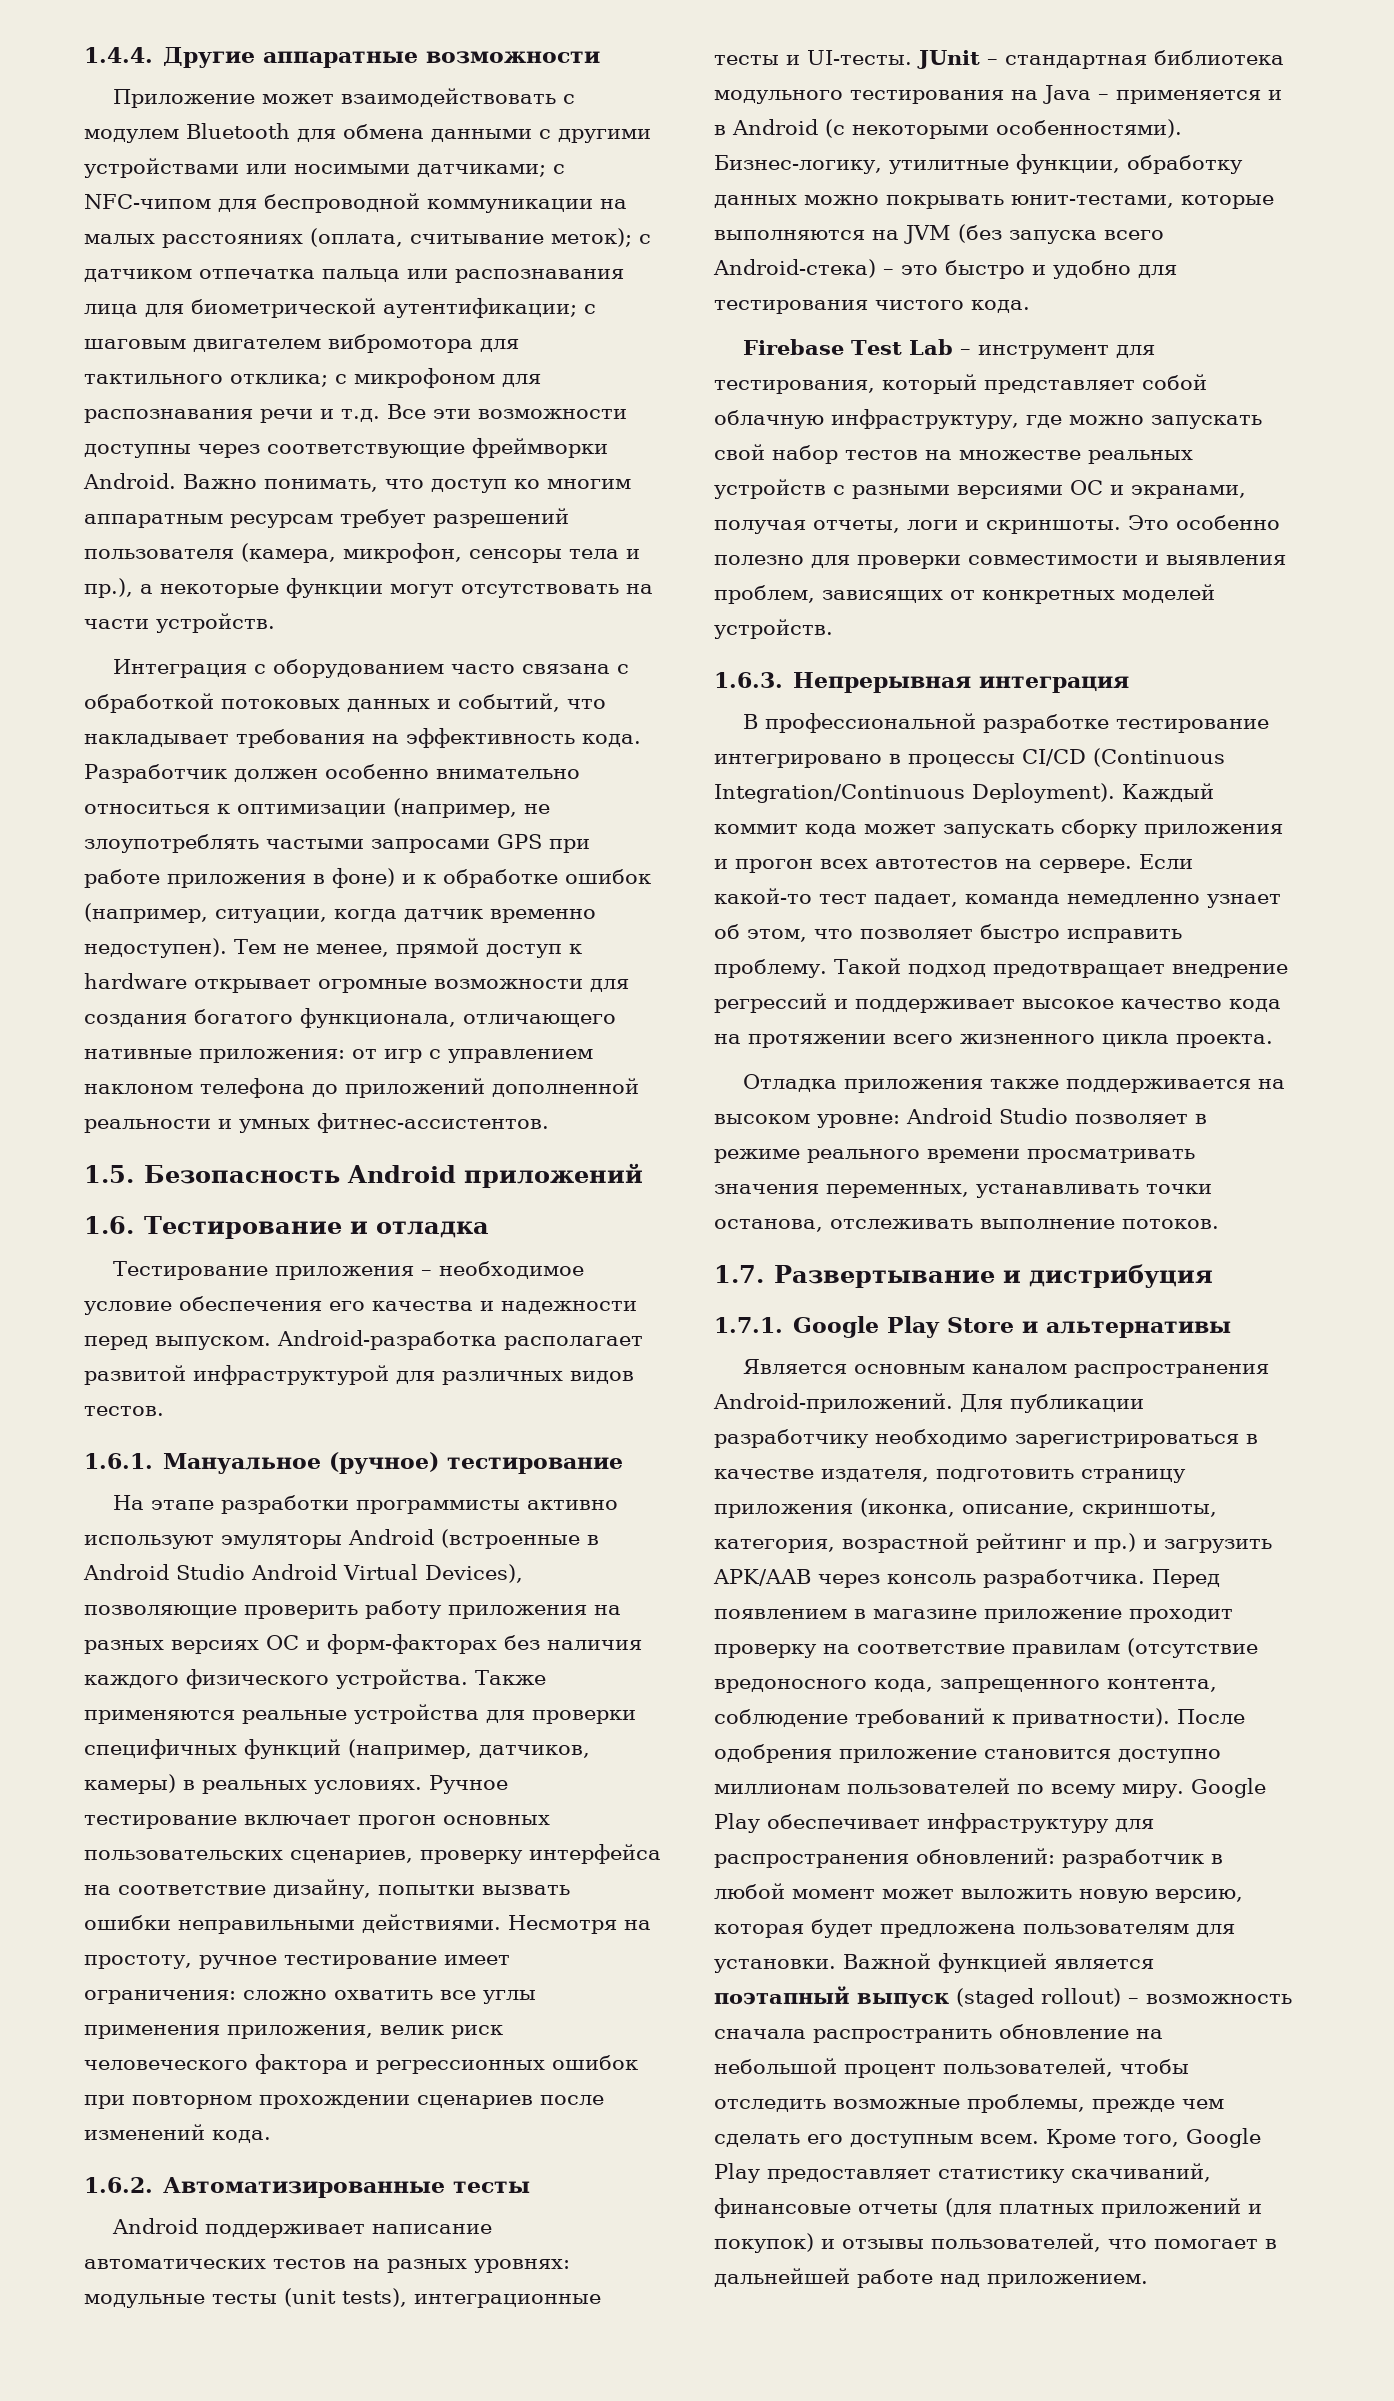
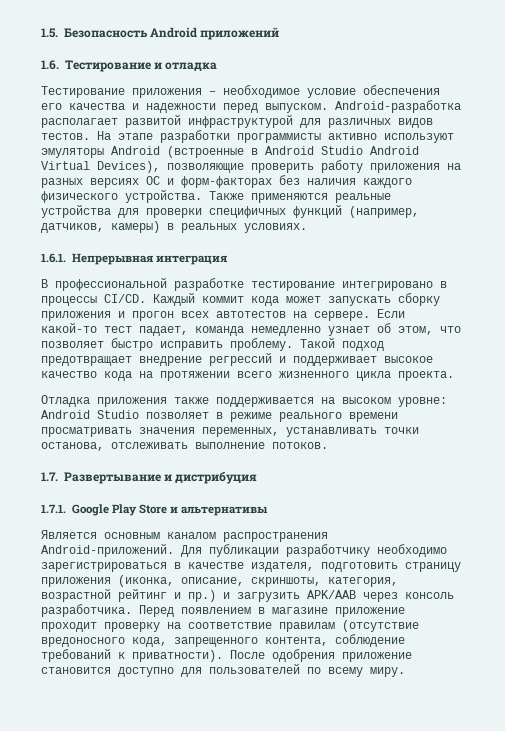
[84,47,601,68] [113,88,576,108] [84,123,651,143] [84,158,565,178] [84,193,627,213] [84,228,651,248] [84,269,624,283] [84,298,596,318] [84,334,519,353] [84,368,541,388] [84,404,627,423] [84,438,608,458] [83,473,631,493] [84,508,569,528] [84,543,640,563] [84,578,653,598] [84,613,275,633] [113,659,630,678] [84,693,606,713] [84,728,641,748] [84,764,580,783] [84,798,550,818] [84,834,590,853] [84,868,651,888] [84,903,596,923] [84,938,582,958] [84,973,629,993] [84,1008,616,1028] [84,1049,593,1063] [84,1078,639,1098] [84,1113,549,1133] 1.4.4. Другие аппаратные возможности // Приложение может взаимодействовать с модулем Bluetooth для обмена данными с другими устройствами или носимыми датчиками; с NFC-чипом для беспроводной коммуникации на малых расстояниях (оплата, считывание меток); с датчиком отпечатка пальца или распознавания лица для биометрической аутентификации; с шаговым двигателем вибромотора для тактильного отклика; с микрофоном для распознавания речи и т.д. Все эти возможности доступны через соответствующие фреймворки Android. Важно понимать, что доступ ко многим аппаратным ресурсам требует разрешений пользователя (камера, микрофон, сенсоры тела и пр.), а некоторые функции могут отсутствовать на части устройств. // Интеграция с оборудованием часто связана с обработкой потоковых данных и событий, что накладывает требования на эффективность кода. Разработчик должен особенно внимательно относиться к оптимизации (например, не злоупотреблять частыми запросами GPS при работе приложения в фоне) и к обработке ошибок (например, ситуации, когда датчик временно недоступен). Тем не менее, прямой доступ к hardware открывает огромные возможности для создания богатого функционала, отличающего нативные приложения: от игр с управлением наклоном телефона до приложений дополненной реальности и умных фитнес-ассистентов. // -> (41, 33) none
[84,1452,624,1474] // 1.6.1. Мануальное (ручное) тестирование // -> (90, 136) none
[429,1775,508,1794] [84,1815,550,1829] [84,1844,661,1864] [84,1879,570,1899] [84,1914,651,1934] [84,1955,510,1969] [84,1990,536,2004] [84,2025,503,2039] [84,2054,638,2074] [84,2095,604,2109] [84,2124,271,2143] [84,2177,531,2198] [112,2218,493,2238] [84,2259,570,2273] [84,2288,601,2308] [714,50,1284,69] [714,85,1282,104] [714,119,1182,139] [714,154,1243,174] [714,195,1274,209] [714,224,1164,244] [713,259,1177,279] [714,300,1030,314] [743,339,1156,359] [714,374,1207,394] [714,409,1262,429] [714,444,1193,464] [714,479,1246,499] [714,515,1280,534] [714,555,1286,569] [714,584,1215,604] [714,619,833,639] [714,672,783,688] Ручное тестирование включает прогон основных пользовательских сценариев, проверку интерфейса на соответствие дизайну, попытки вызвать ошибки неправильными действиями. Несмотря на простоту, ручное тестирование имеет ограничения: сложно охватить все углы применения приложения, велик риск человеческого фактора и регрессионных ошибок при повторном прохождении сценариев после изменений кода. // 1.6.2. Автоматизированные тесты // Android поддерживает написание автоматических тестов на разных уровнях: модульные тесты (unit tests), интеграционные тесты и UI-тесты. JUnit – стандартная библиотека модульного тестирования на Java – применяется и в Android (с некоторыми особенностями). Бизнес-логику, утилитные функции, обработку данных можно покрывать юнит-тестами, которые выполняются на JVM (без запуска всего Android-стека) – это быстро и удобно для тестирования чистого кода. // Firebase Test Lab – инструмент для тестирования, который представляет собой облачную инфраструктуру, где можно запускать свой набор тестов на множестве реальных устройств с разными версиями ОС и экранами, получая отчеты, логи и скриншоты. Это особенно полезно для проверки совместимости и выявления проблем, зависящих от конкретных моделей устройств. // 1.6.3. -> [41,253,66,263] // 1.6.1.
[1022,748,1225,767] [714,783,1115,803] CI/CD (Continuous Integration/Continuous Deployment). -> [104,294,146,303] CI/CD.
[714,1784,840,1794] миллионам -> [181,667,202,677] для
[1191,1778,1266,1798] [714,1813,1154,1833] [714,1848,1223,1868] [714,1883,1243,1903] [714,1919,1235,1938] [714,1953,1154,1973] [714,1986,1292,2008] [714,2024,1163,2043] [714,2058,1189,2078] [714,2094,1224,2113] [714,2128,1261,2148] [714,2163,1211,2183] [714,2198,1262,2218] [714,2233,1277,2253] [714,2268,1148,2288] Google Play обеспечивает инфраструктуру для распространения обновлений: разработчик в любой момент может выложить новую версию, которая будет предложена пользователям для установки. Важной функцией является поэтапный выпуск (staged rollout) – возможность сначала распространить обновление на небольшой процент пользователей, чтобы отследить возможные проблемы, прежде чем сделать его доступным всем. Кроме того, Google Play предоставляет статистику скачиваний, финансовые отчеты (для платных приложений и покупок) и отзывы пользователей, что помогает в дальнейшей работе над приложением. -> (405, 672) none

